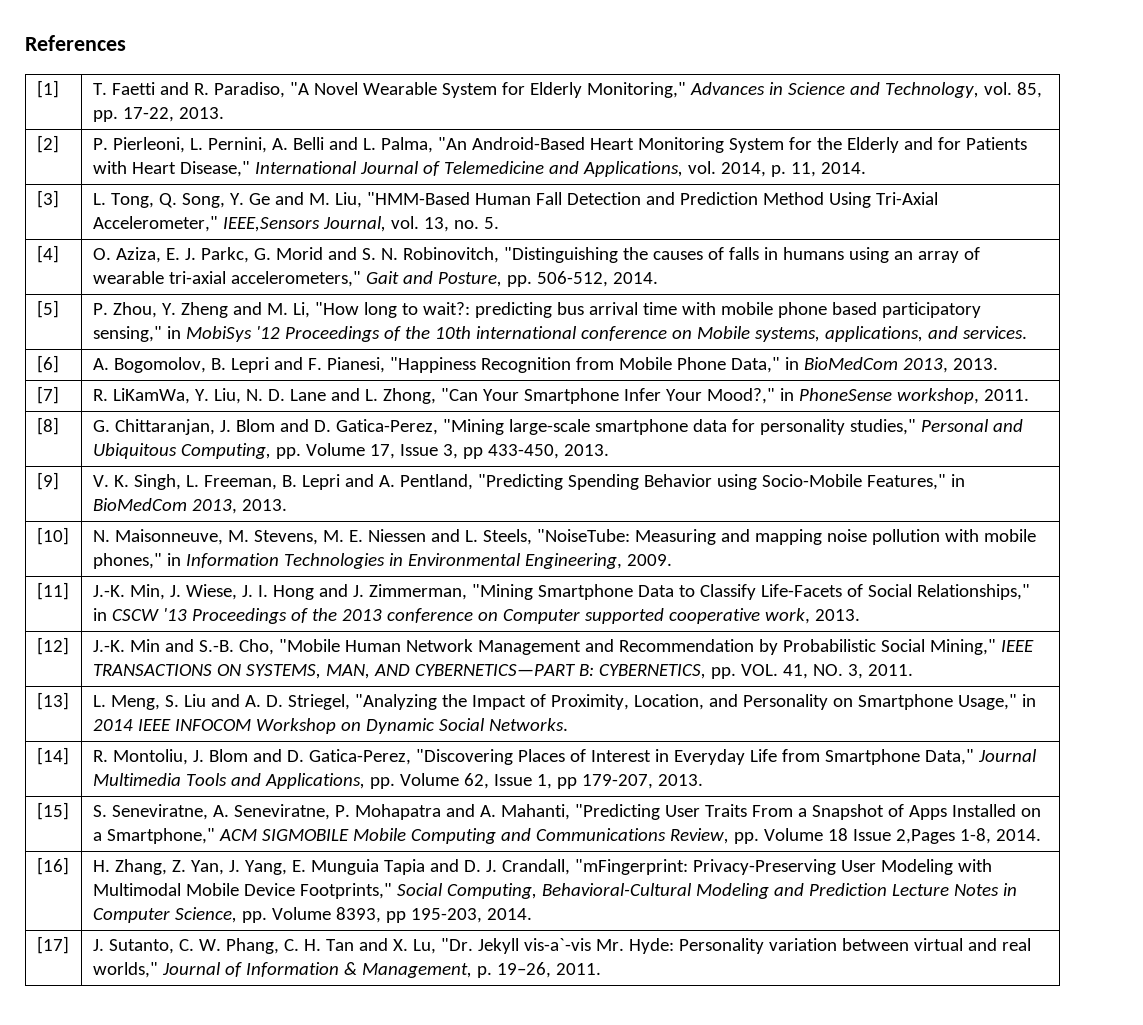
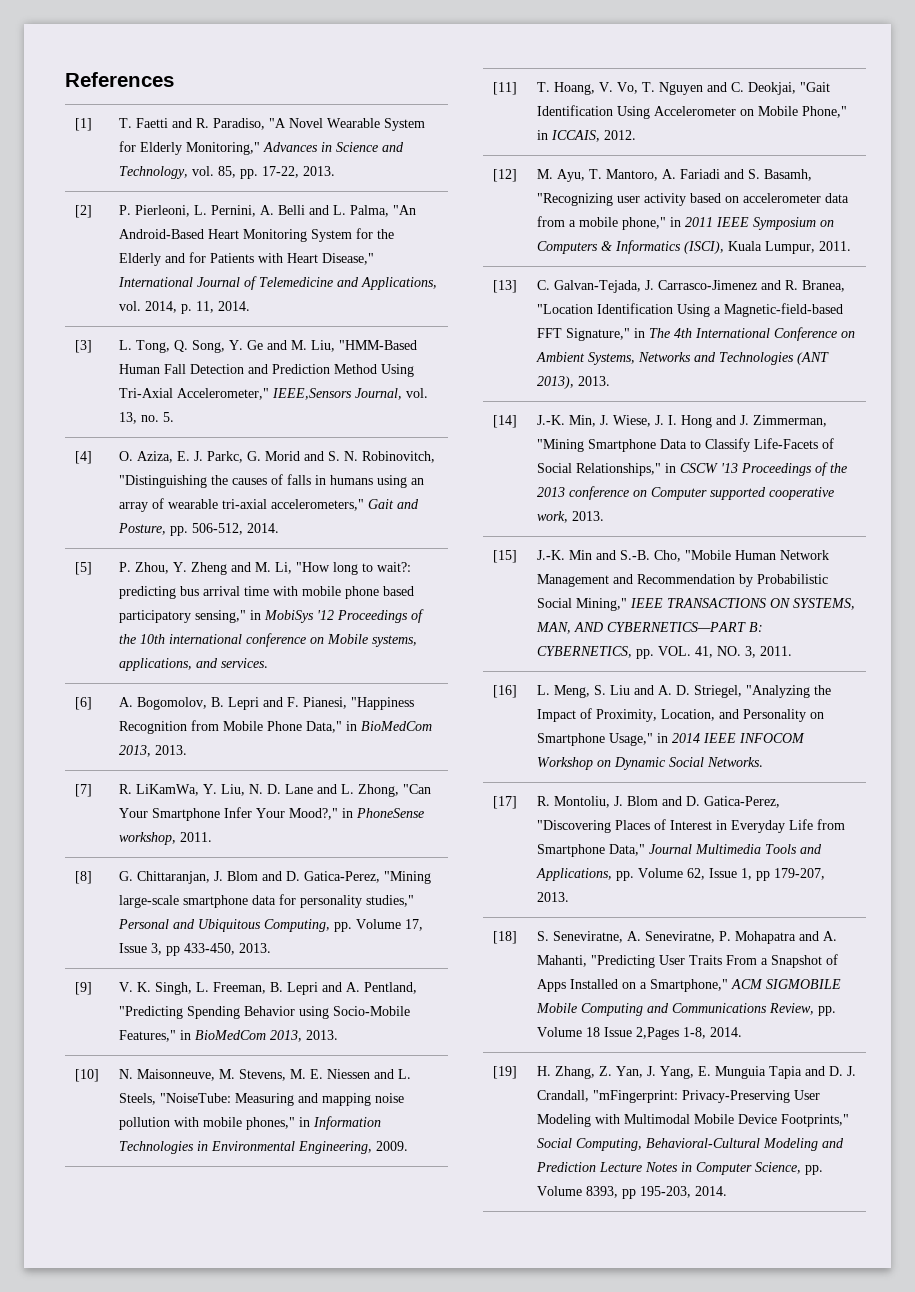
(69, 591) none -> [536,82,830,95] [536,105,847,119] [536,130,636,142] [492,169,517,182] [536,169,812,182] [536,193,849,206] [536,216,834,230] [536,240,851,254] [492,280,517,293] [536,280,845,293] [536,303,843,317] [536,327,855,341] [535,352,829,365] [536,376,610,389] [492,415,517,428] | T. Hoang, V. Vo, T. Nguyen and C. Deokjai, "Gait Identification Using Accelerometer on Mobile Phone," in ICCAIS, 2012. // [12] | M. Ayu, T. Mantoro, A. Fariadi and S. Basamh, "Recognizing user activity based on accelerometer data from a mobile phone," in 2011 IEEE Symposium on Computers & Informatics (ISCI), Kuala Lumpur, 2011. // [13] | C. Galvan-Tejada, J. Carrasco-Jimenez and R. Branea, "Location Identification Using a Magnetic-field-based FFT Signature," in The 4th International Conference on Ambient Systems, Networks and Technologies (ANT 2013), 2013. // [14]
[36,637,69,655] [12] -> [492,550,517,563] [15]
[36,692,69,710] [13] -> [492,685,517,698] [16]
[36,747,69,765] [14] -> [492,796,517,809] [17]
[36,802,69,820] [15] -> [492,931,517,944] [18]
[36,857,69,875] [16] -> [492,1066,517,1079] [19]
[36,936,69,954] [92,938,1031,954] [92,962,601,978] // [17] | J. Sutanto, C. W. Phang, C. H. Tan and X. Lu, "Dr. Jekyll vis-a`-vis Mr. Hyde: Personality variation between virtual and real worlds," Journal of Information & Management, p. 19–26, 2011. -> (727, 1191) none

